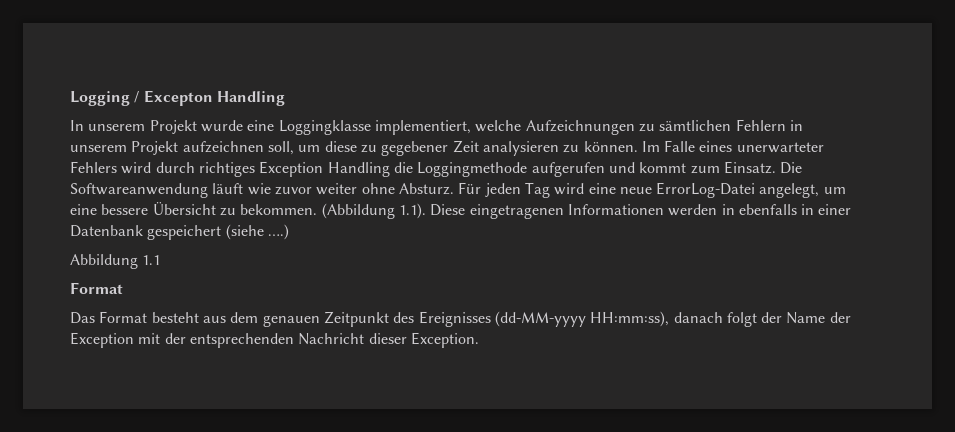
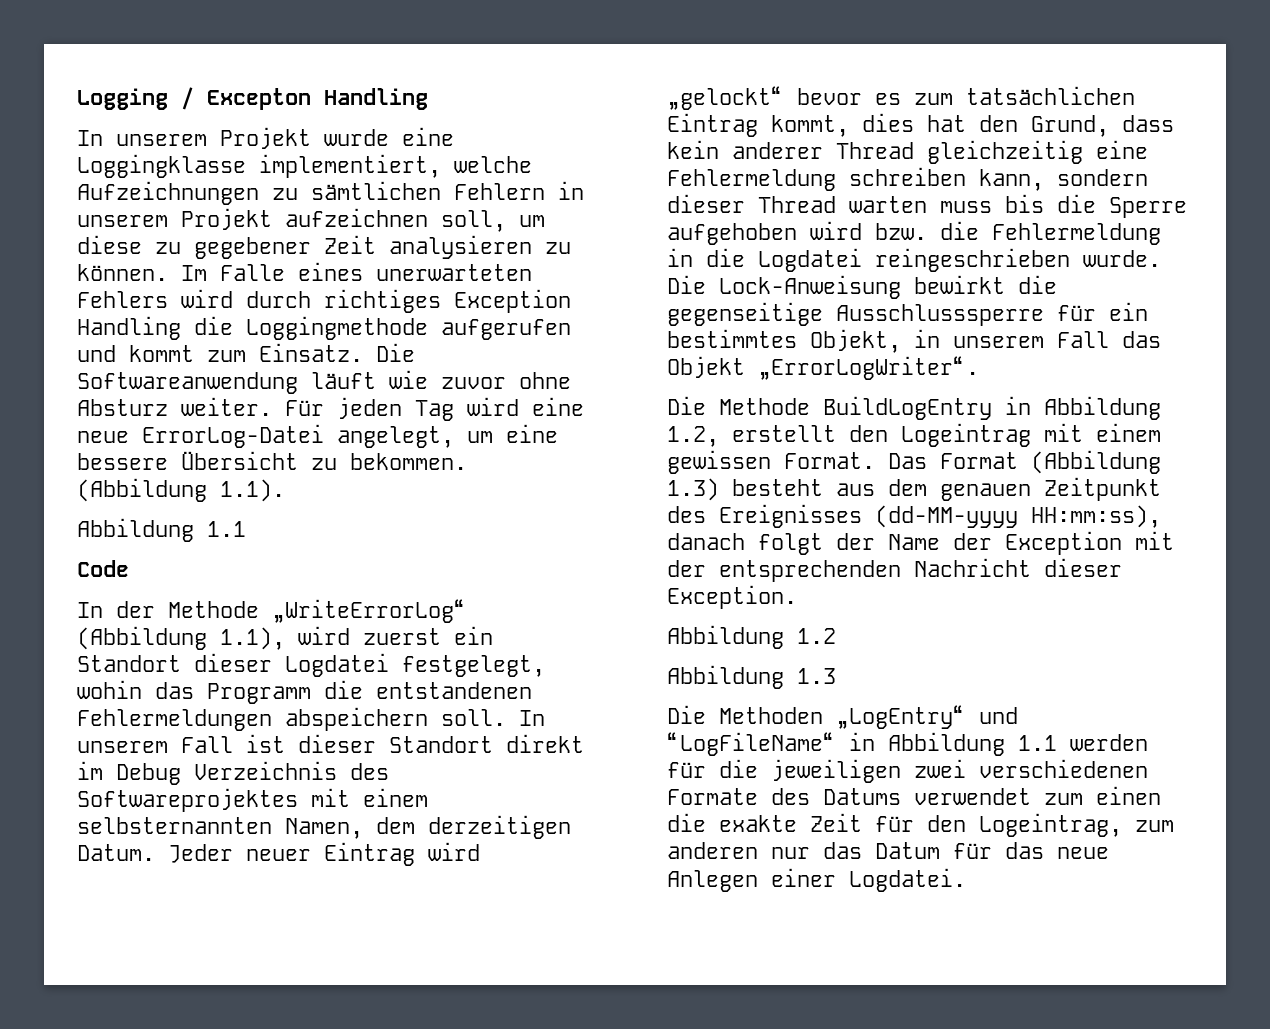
[736,142,824,153] unerwarteter -> [376,264,532,281] unerwarteten
[316,183,454,195] weiter ohne Absturz. -> [519,372,571,389] [77,397,272,416] ohne Absturz weiter.
[430,204,852,219] [70,224,289,240] [70,254,161,269] [70,282,123,294] [70,311,148,324] Diese eingetragenen Informationen werden in ebenfalls in einer Datenbank gespeichert (siehe ….) // Abbildung 1.1 // Format // Das Format -> [77,518,246,542] [77,560,129,577] [77,599,467,623] [77,626,493,650] [77,653,545,677] [77,680,532,704] [77,707,545,731] [77,734,584,753] [77,761,389,785] [77,788,428,812] [77,815,571,839] [77,842,480,866] [667,86,1135,110] [667,113,1174,137] [667,140,1148,164] [667,167,1148,191] [667,194,1187,218] [667,221,1161,245] [667,248,1161,272] [667,275,1057,299] [667,302,1148,326] [667,329,1161,353] [667,356,979,380] [667,396,1161,420] [667,423,1161,447] [667,450,1161,474] [667,478,719,501] // Abbildung 1.1 // Code // In der Methode „WriteErrorLog“ (Abbildung 1.1), wird zuerst ein Standort dieser Logdatei festgelegt, wohin das Programm die entstandenen Fehlermeldungen abspeichern soll. In unserem Fall ist dieser Standort direkt im Debug Verzeichnis des Softwareprojektes mit einem selbsternannten Namen, dem derzeitigen Datum. Jeder neuer Eintrag wird „gelockt“ bevor es zum tatsächlichen Eintrag kommt, dies hat den Grund, dass kein anderer Thread gleichzeitig eine Fehlermeldung schreiben kann, sondern dieser Thread warten muss bis die Sperre aufgehoben wird bzw. die Fehlermeldung in die Logdatei reingeschrieben wurde. Die Lock-Anweisung bewirkt die gegenseitige Ausschlusssperre für ein bestimmtes Objekt, in unserem Fall das Objekt „ErrorLogWriter“. // Die Methode BuildLogEntry in Abbildung 1.2, erstellt den Logeintrag mit einem gewissen Format. Das Format (Abbildung 1.3)
(479, 340) none -> [667,625,836,649] [667,665,836,689] [667,705,1018,729] [667,732,1148,756] [667,759,1148,783] [667,786,1161,805] [667,813,1174,837] [667,842,1109,859] [667,868,966,892] // Abbildung 1.2 // Abbildung 1.3 // Die Methoden „LogEntry“ und “LogFileName“ in Abbildung 1.1 werden für die jeweiligen zwei verschiedenen Formate des Datums verwendet zum einen die exakte Zeit für den Logeintrag, zum anderen nur das Datum für das neue Anlegen einer Logdatei.

